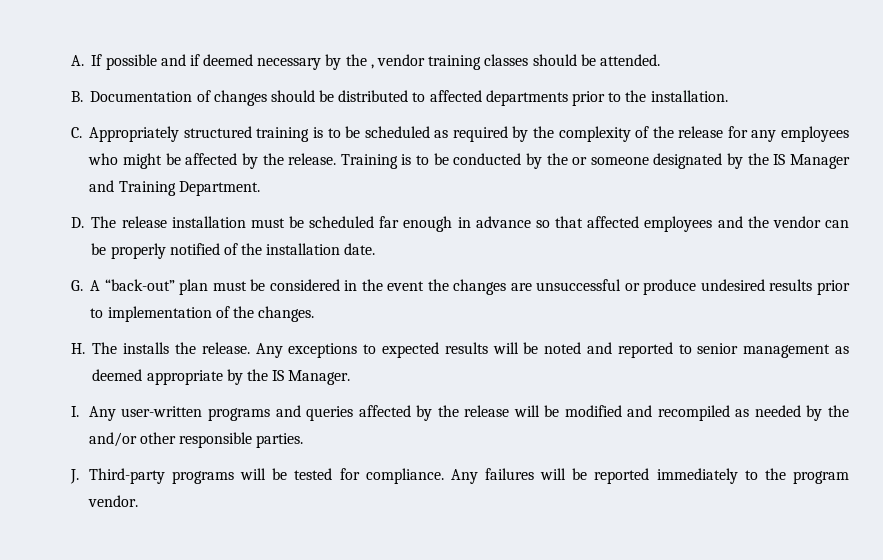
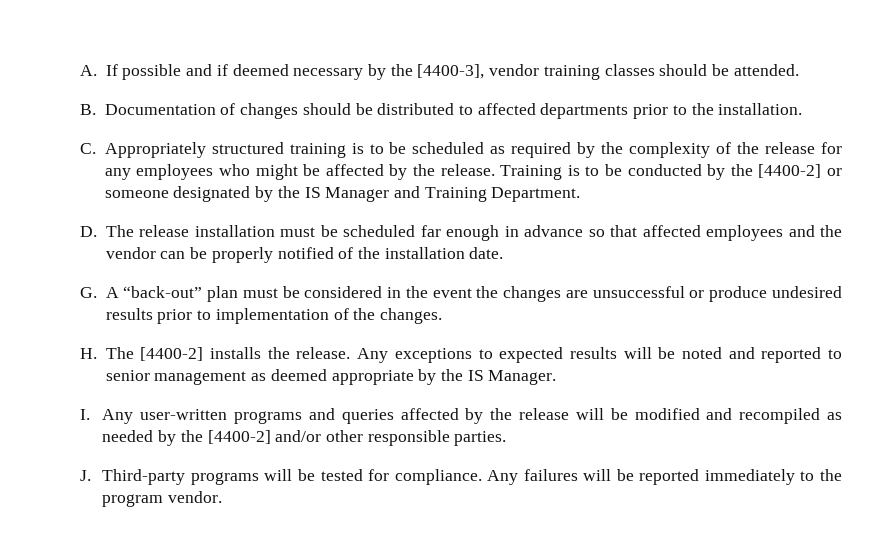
[370,64,374,69] , -> [417,64,485,79] [4400-3],
(568, 159) none -> [758,164,822,178] [4400-2]
(118, 348) none -> [140,347,204,361] [4400-2]
(850, 411) none -> [207,430,271,444] [4400-2]

